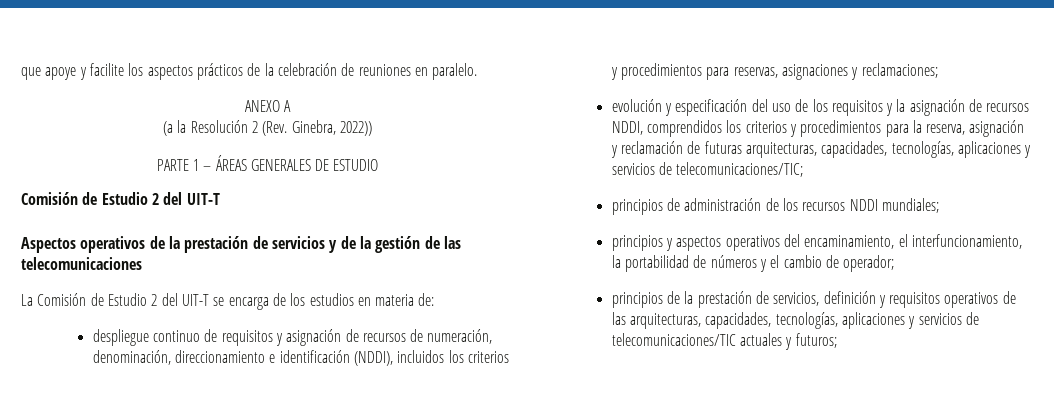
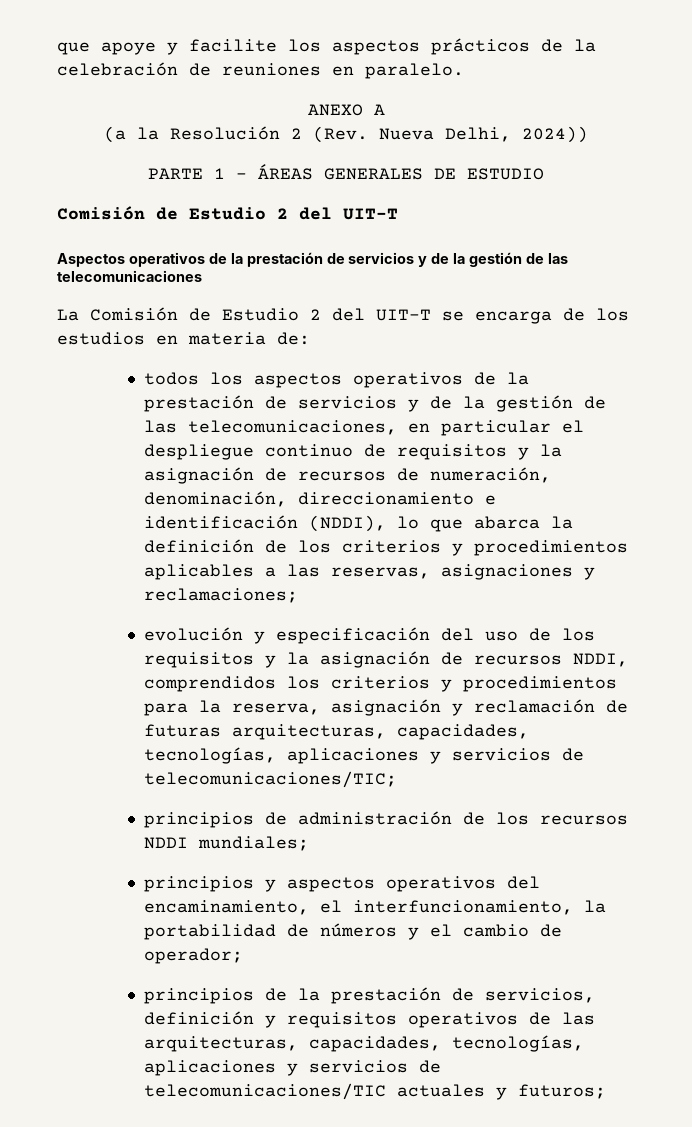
[291,120,372,136] Ginebra, 2022)) -> [379,126,588,143] Nueva Delhi, 2024))
(435, 299) none -> [144,372,530,388] [144,395,607,412] [144,420,585,436] todos los aspectos operativos de la prestación de servicios y de la gestión de las telecomunicaciones, en particular el
(283, 339) none -> [540,444,563,457] la
[397,350,509,363] [610,63,730,80] incluidos los criterios y procedimientos para -> [397,516,574,532] [144,539,629,556] [144,564,321,580] lo que abarca la definición de los criterios y procedimientos aplicables a las

